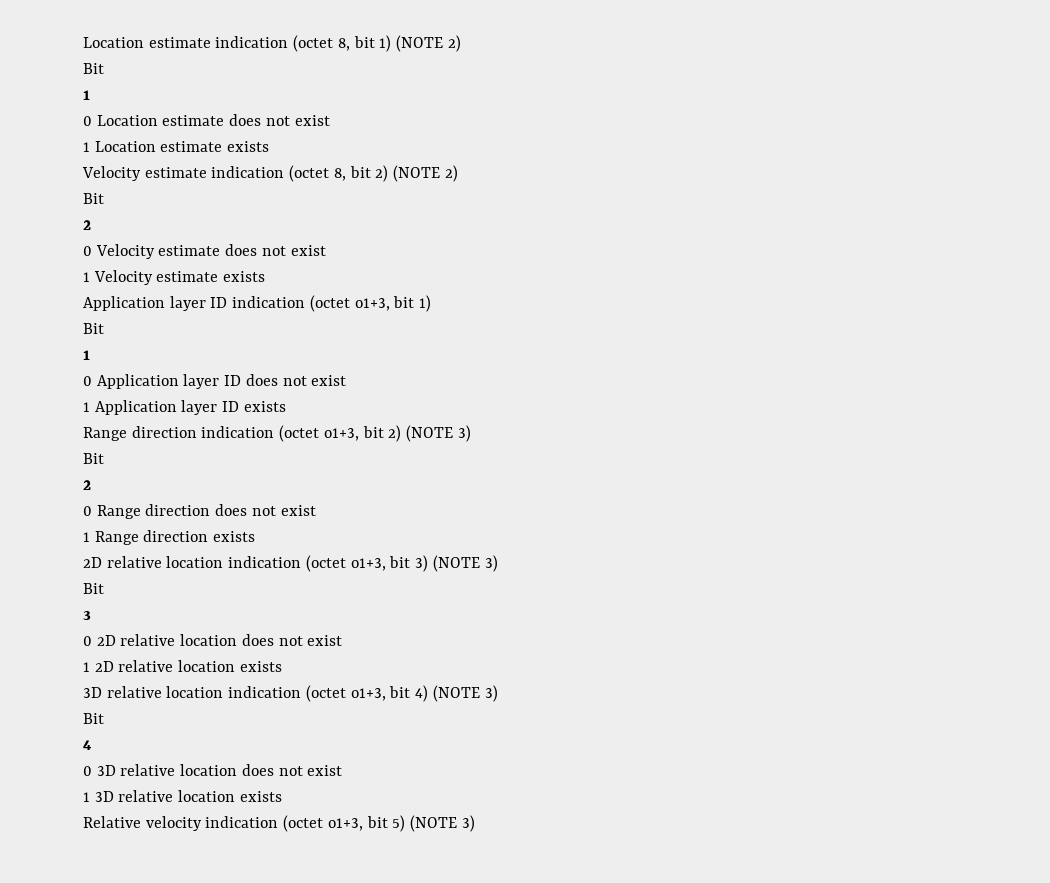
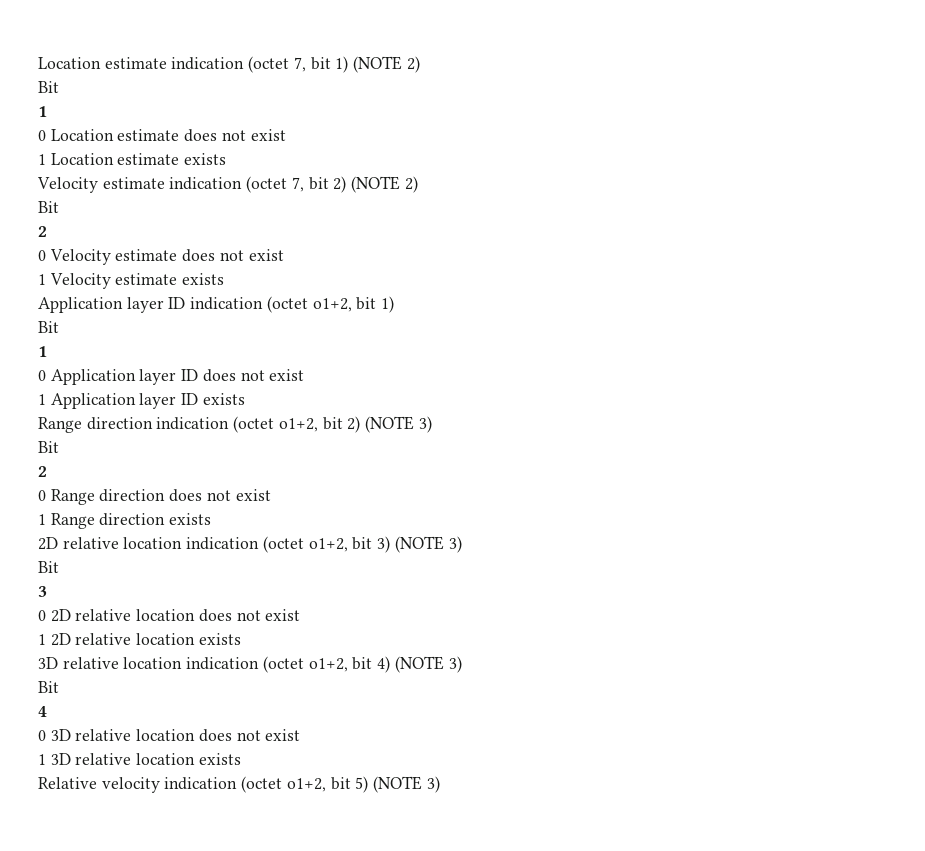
[337,38,350,51] 8, -> [293,57,306,72] 7,
[333,168,346,181] 8, -> [291,177,304,192] 7,
[354,298,390,311] o1+3, -> [312,298,352,312] o1+2,
[323,428,359,441] o1+3, -> [278,418,318,432] o1+2,
[350,558,386,571] o1+3, -> [308,538,348,552] o1+2,
[350,688,386,701] o1+3, -> [308,658,348,672] o1+2,
[327,818,363,831] o1+3, -> [286,778,326,792] o1+2,

